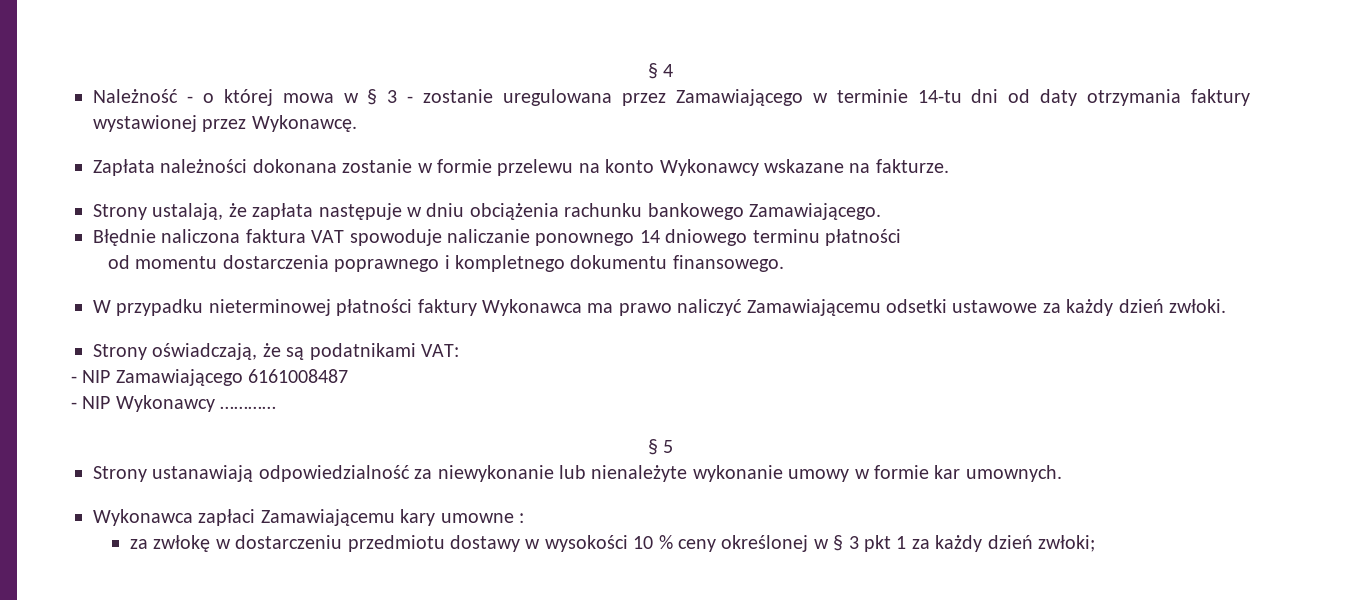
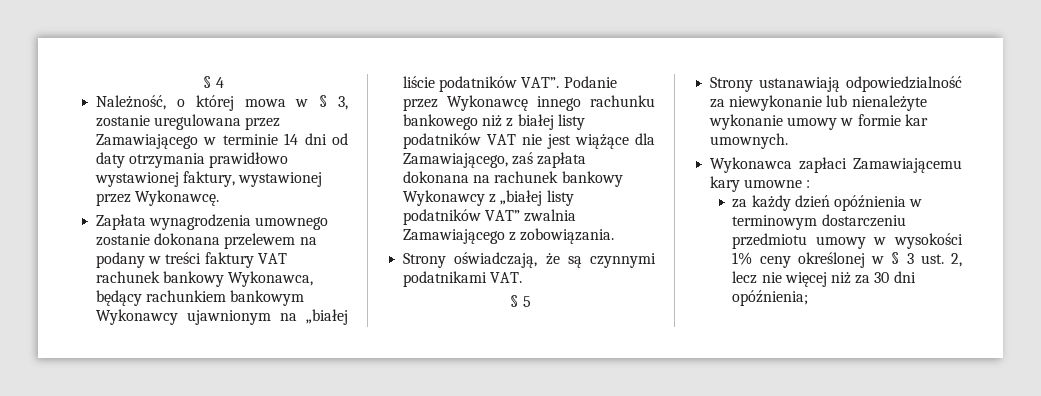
[93,89,193,103] Należność - -> [96,95,167,110] Należność,
[387,90,414,103] 3 - -> [337,96,348,110] 3,
[917,90,962,103] 14-tu -> [284,133,299,145] 14
[1190,89,1250,106] faktury -> [209,152,289,168] [95,171,236,187] prawidłowo wystawionej faktury,
[160,159,949,176] [93,203,881,220] [93,229,901,246] [108,255,784,272] [93,299,1226,316] [93,343,459,360] [71,369,349,386] [71,395,277,412] należności dokonana zostanie w formie przelewu na konto Wykonawcy wskazane na fakturze. // Strony ustalają, że zapłata następuje w dniu obciążenia rachunku bankowego Zamawiającego. // Błędnie naliczona faktura VAT spowoduje naliczanie ponownego 14 dniowego terminu płatności // od momentu dostarczenia poprawnego i kompletnego dokumentu finansowego. // W przypadku nieterminowej płatności faktury Wykonawca ma prawo naliczyć Zamawiającemu odsetki ustawowe za każdy dzień zwłoki. // Strony oświadczają, że są podatnikami VAT: // - NIP Zamawiającego 6161008487 // - NIP Wykonawcy ………… -> [149,214,329,230] [96,233,317,249] [96,252,287,268] [96,271,314,287] [96,290,305,306] [96,309,348,325] [403,76,617,92] [403,95,655,111] [403,114,585,130] [403,133,655,149] [403,152,587,168] [403,171,623,187] [403,190,574,206] [403,209,577,225] [403,228,615,244] [403,252,656,268] [403,271,523,287] wynagrodzenia umownego zostanie dokonana przelewem na podany w treści faktury VAT rachunek bankowy Wykonawca, będący rachunkiem bankowym Wykonawcy ujawnionym na „białej liście podatników VAT”. Podanie przez Wykonawcę innego rachunku bankowego niż z białej listy podatników VAT nie jest wiążące dla Zamawiającego, zaś zapłata dokonana na rachunek bankowy Wykonawcy z „białej listy podatników VAT” zwalnia Zamawiającego z zobowiązania. // Strony oświadczają, że są czynnymi podatnikami VAT.
[153,535,231,552] zwłokę w -> [751,195,923,211] [732,215,818,230] każdy dzień opóźnienia w terminowym
[450,535,521,552] dostawy -> [815,236,866,249] umowy
[633,535,673,549] 10 % -> [732,252,753,265] 1%
[864,535,1096,552] pkt 1 za każdy dzień zwłoki; -> [920,253,962,267] [732,271,916,287] [732,290,809,306] ust. 2, lecz nie więcej niż za 30 dni opóźnienia;

